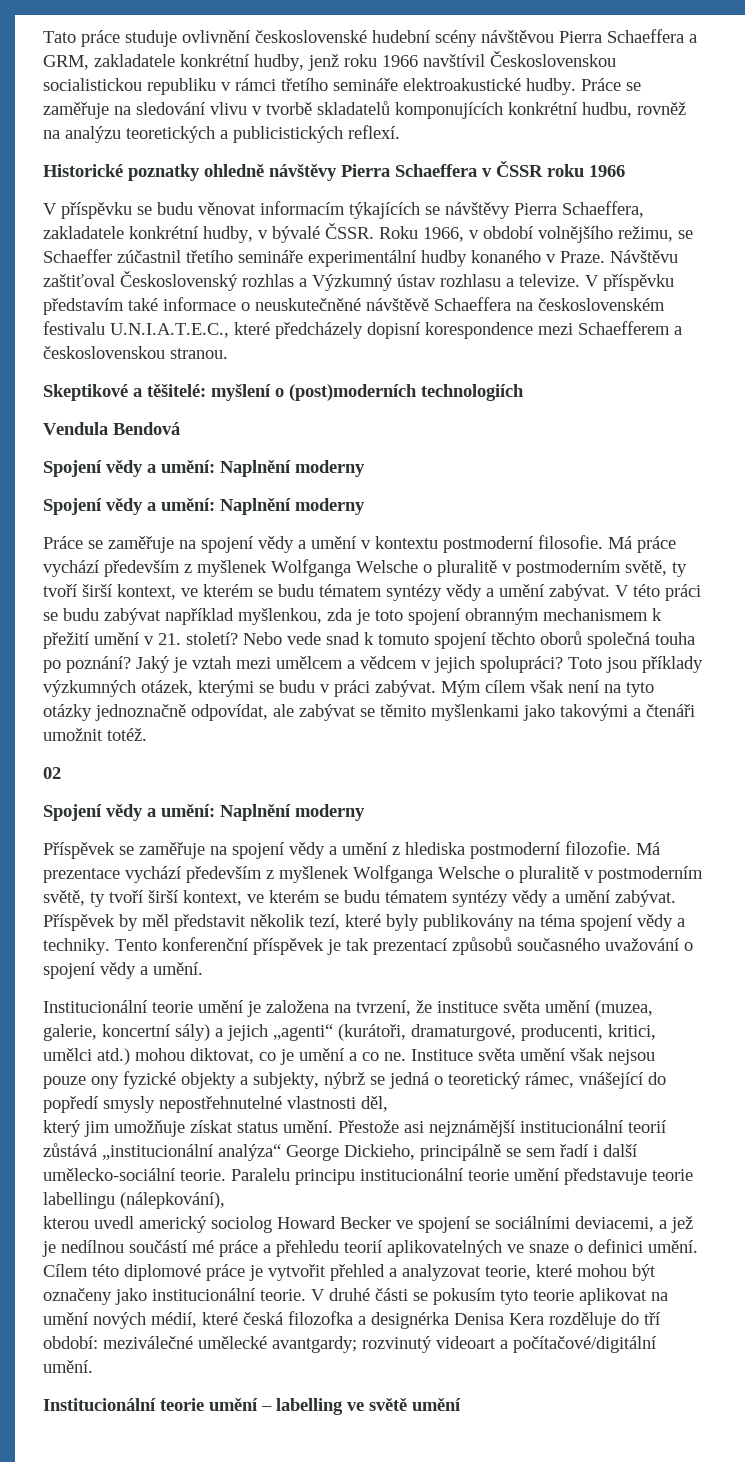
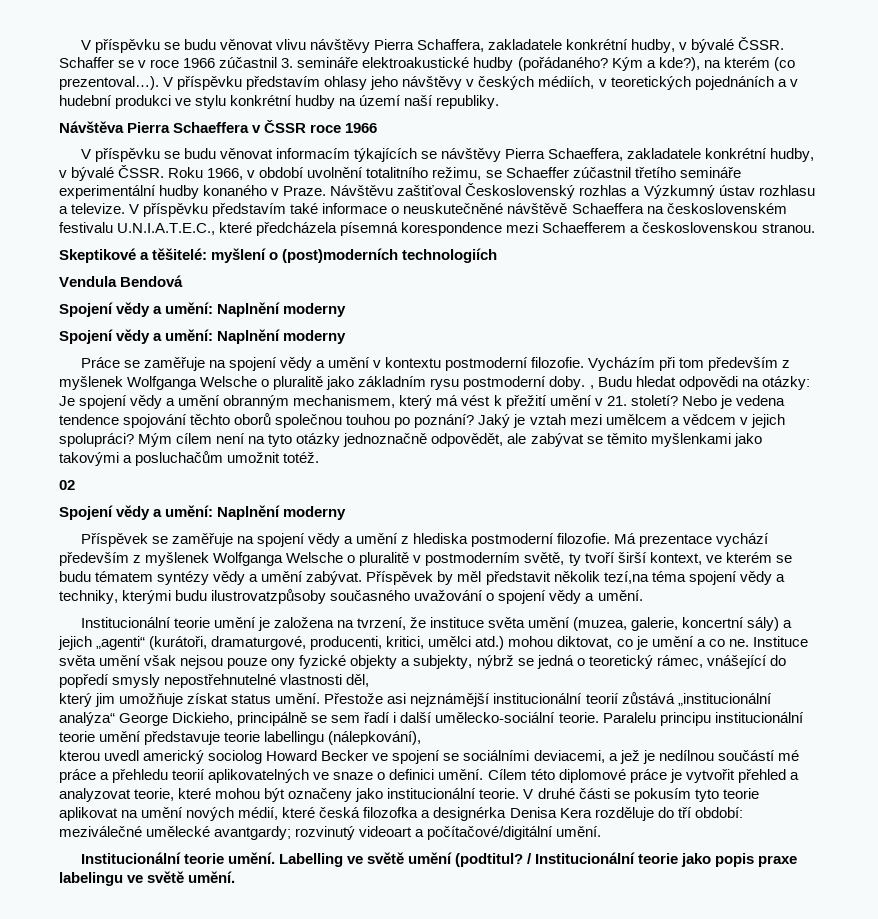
[43,29,697,47] [43,51,616,71] [43,78,641,95] [43,101,686,119] [43,125,400,143] [43,164,337,181] Tato práce studuje ovlivnění československé hudební scény návštěvou Pierra Schaeffera a GRM, zakladatele konkrétní hudby, jenž roku 1966 navštívil Československou socialistickou republiku v rámci třetího semináře elektroakustické hudby. Práce se zaměřuje na sledování vlivu v tvorbě skladatelů komponujících konkrétní hudbu, rovněž na analýzu teoretických a publicistických reflexí. // Historické poznatky ohledně návštěvy -> [80,37,785,53] [59,57,795,71] [59,76,798,90] [59,95,500,109] [59,121,124,133] V příspěvku se budu věnovat vlivu návštěvy Pierra Schaffera, zakladatele konkrétní hudby, v bývalé ČSSR. Schaffer se v roce 1966 zúčastnil 3. semináře elektroakustické hudby (pořádaného? Kým a kde?), na kterém (co prezentoval…). V příspěvku představím ohlasy jeho návštěvy v českých médiích, v teoretických pojednáních a v hudební produkci ve stylu konkrétní hudby na území naší republiky. // Návštěva
[547,164,584,177] roku -> [310,124,342,133] roce
[538,226,613,243] volnějšího -> [307,167,429,178] uvolnění totalitního
[275,322,420,339] předcházely dopisní -> [256,222,399,236] předcházela písemná
[538,535,676,553] [43,559,687,577] [43,584,701,601] [43,608,648,625] filosofie. Má práce vychází především z myšlenek Wolfganga Welsche o pluralitě v postmoderním světě, ty tvoří širší kontext, ve kterém se budu tématem syntézy vědy a umění zabývat. V této práci se budu zabývat například myšlenkou, zda je toto spojení obranným mechanismem -> [531,357,791,371] [59,376,810,390] [59,395,491,409] filozofie. Vycházím při tom především z myšlenek Wolfganga Welsche o pluralitě jako základním rysu postmoderní doby. , Budu hledat odpovědi na otázky: Je spojení vědy a umění obranným mechanismem, který má vést
[287,631,695,649] vede snad k tomuto spojení těchto oborů společná touha -> [719,395,785,409] [59,413,391,428] je vedena tendence spojování těchto oborů společnou touhou
[568,656,703,673] [43,680,436,697] Toto jsou příklady výzkumných otázek, kterými se budu v práci zabývat. -> (134, 440) none
[530,680,564,693] však -> (213, 438) none
[191,704,268,721] odpovídat, -> [431,433,504,447] odpovědět,
[646,704,695,717] čtenáři -> [135,451,224,466] posluchačům
[309,914,685,931] [43,937,512,955] tezí, které byly publikovány na téma spojení vědy a techniky. Tento konferenční příspěvek je tak prezentací způsobů -> [603,571,785,585] [59,589,327,604] tezí,na téma spojení vědy a techniky, kterými budu ilustrovatzpůsoby
[209,1398,461,1415] umění – labelling ve světě umění -> [227,852,798,867] [59,871,236,886] umění. Labelling ve světě umění (podtitul? / Institucionální teorie jako popis praxe labelingu ve světě umění.

